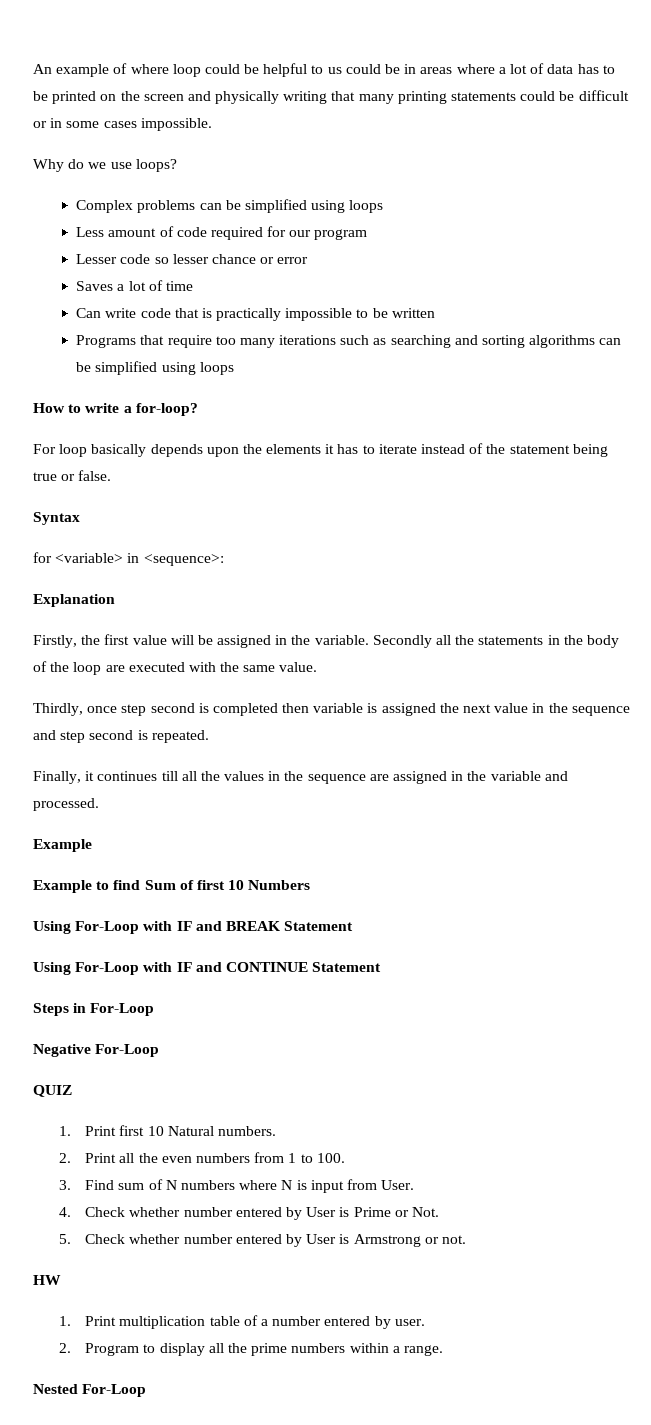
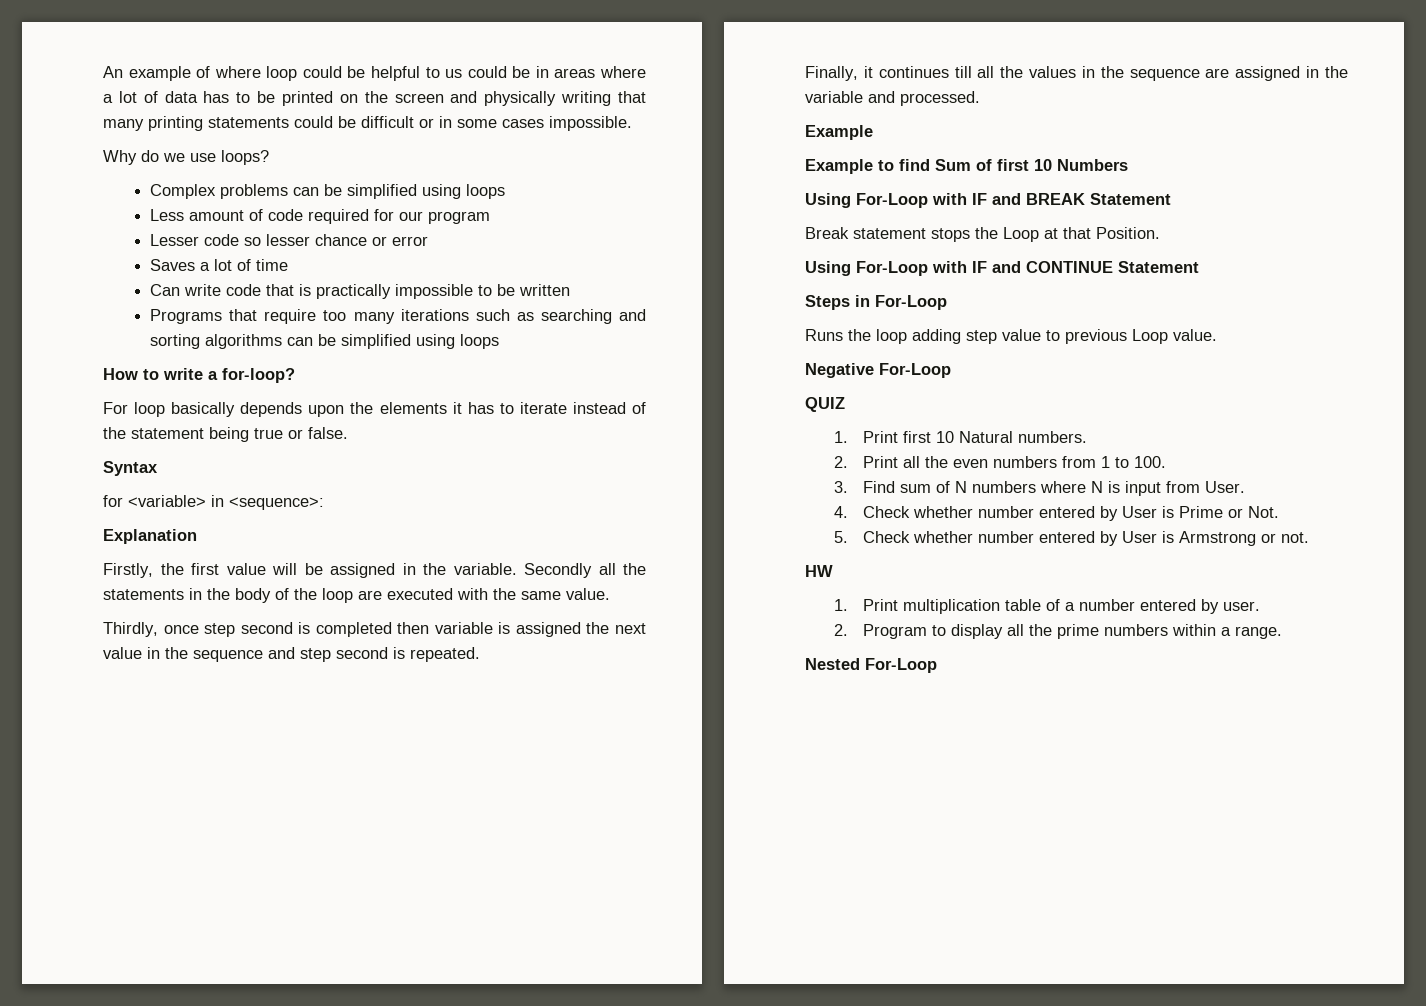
(354, 926) none -> [805,227,1160,242] // Break statement stops the Loop at that Position.
(155, 1009) none -> [805,329,1217,344] // Runs the loop adding step value to previous Loop value.

